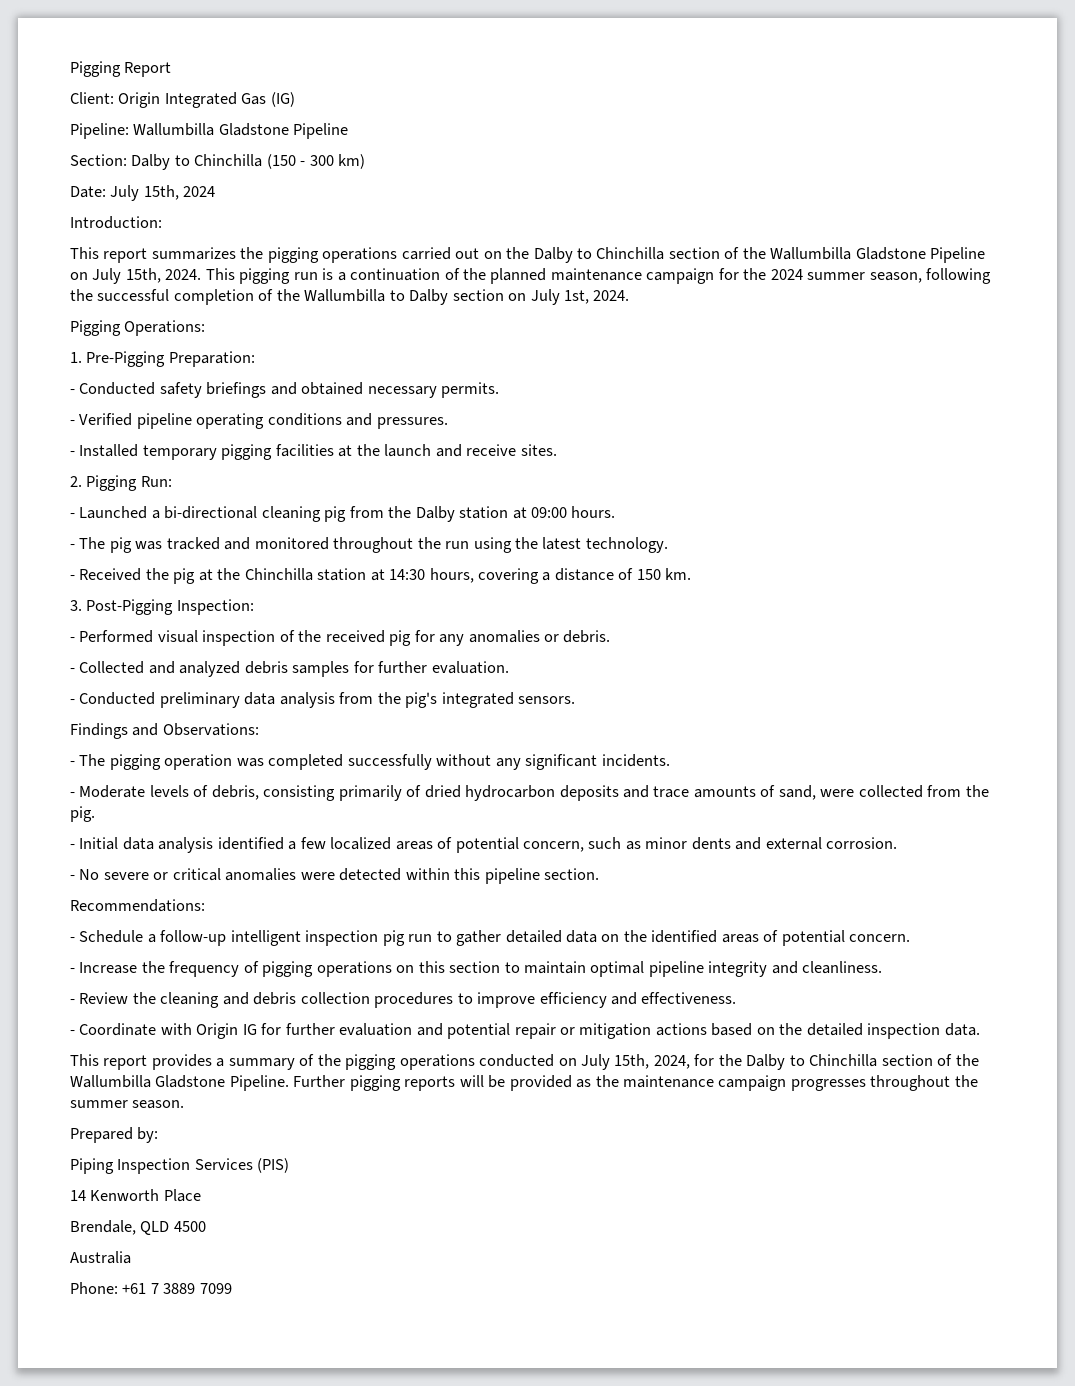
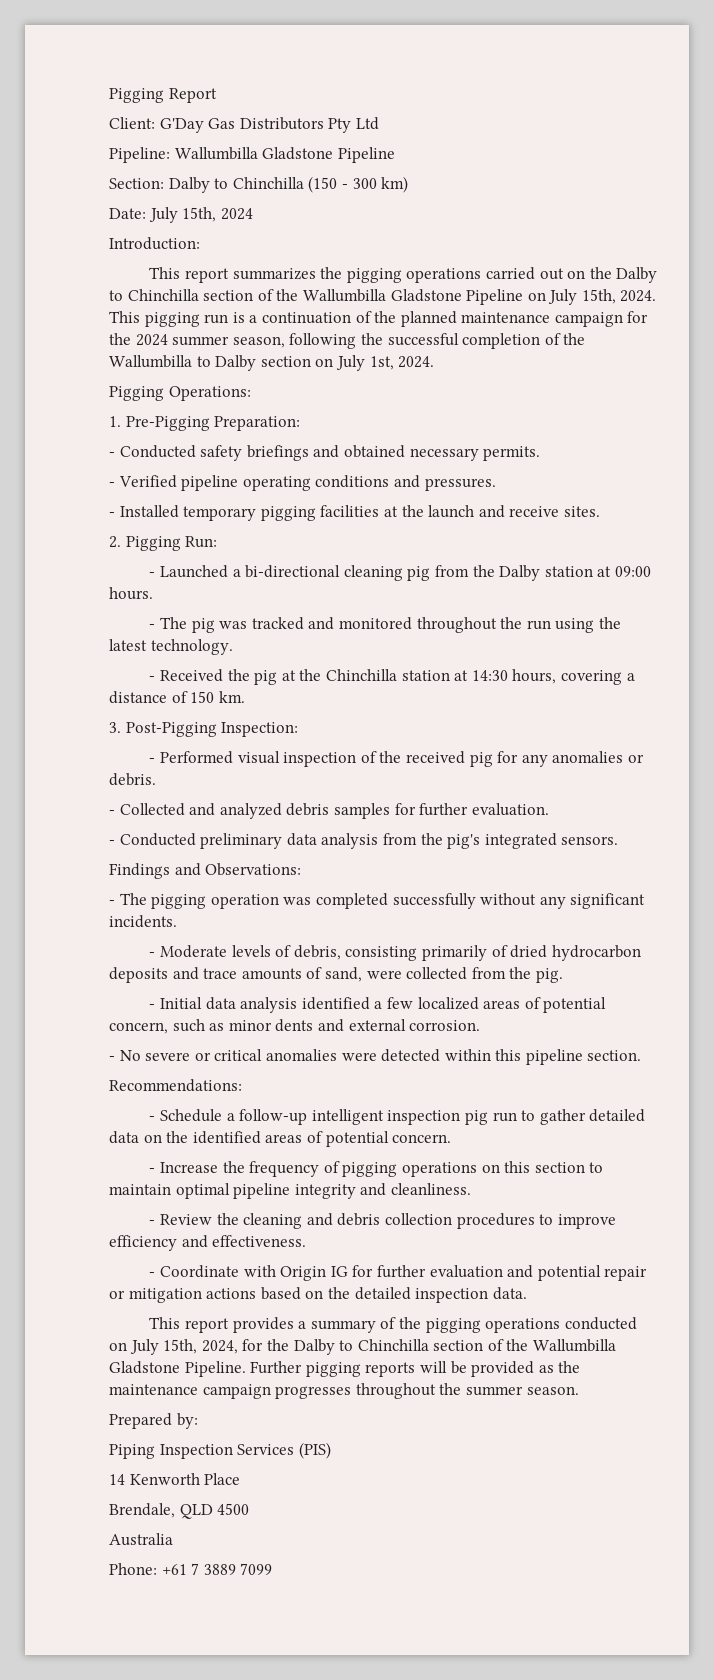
[118,92,295,108] Origin Integrated Gas (IG) -> [159,117,379,133] G'Day Gas Distributors Pty Ltd

